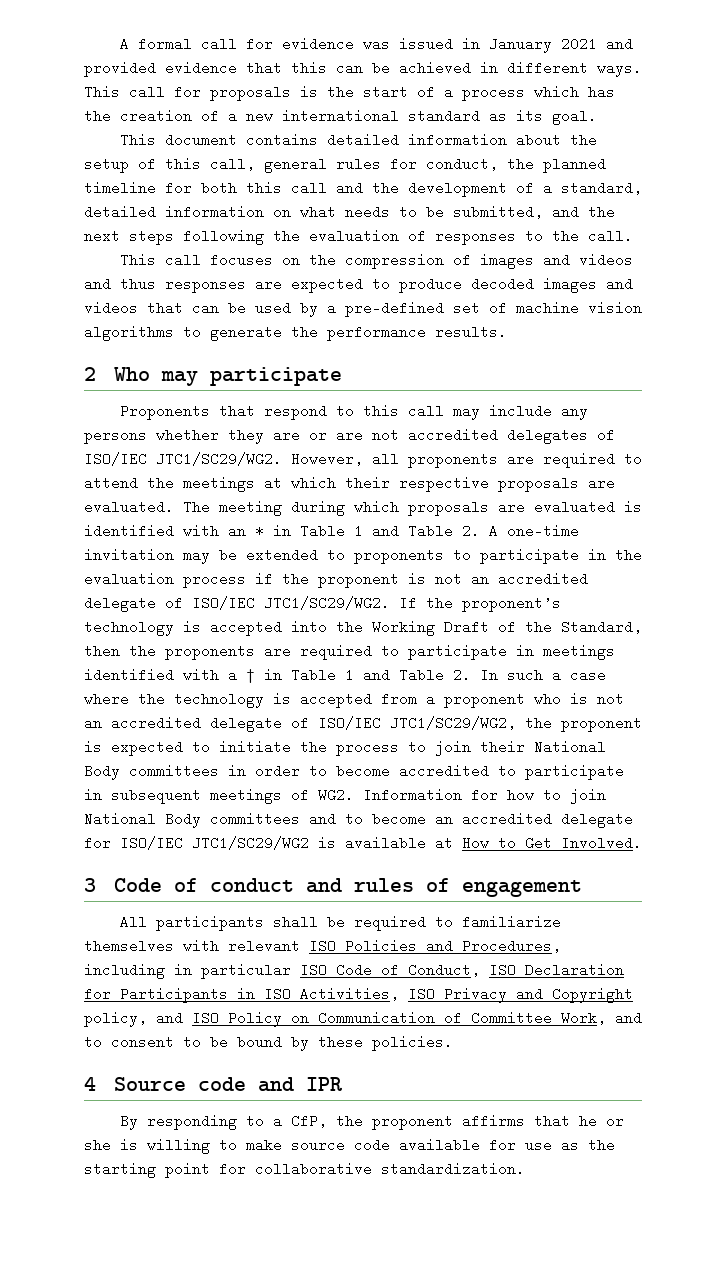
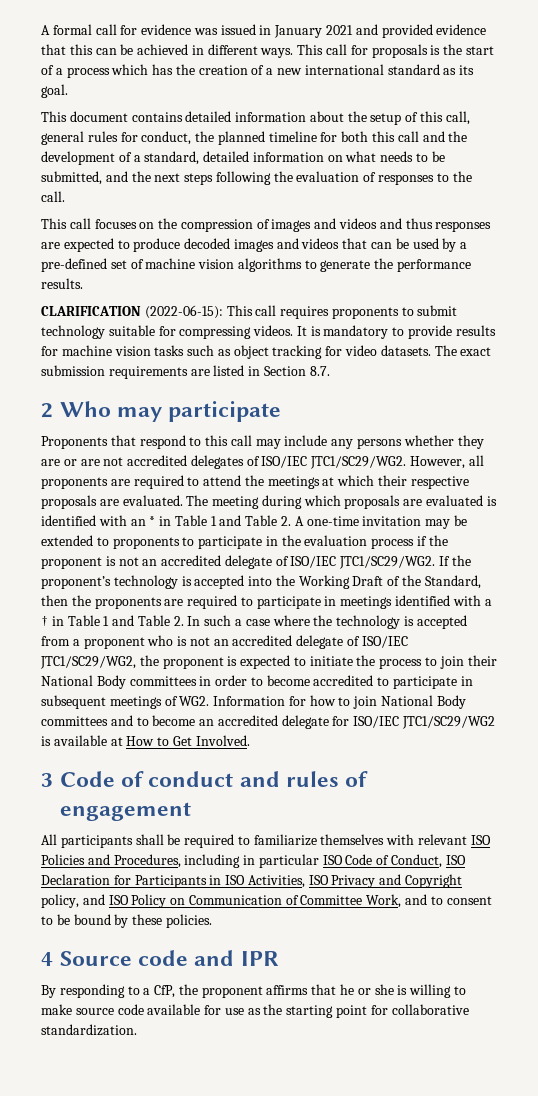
(507, 332) none -> [41,305,458,319] [41,325,496,339] [41,345,492,359] [41,365,330,379] // CLARIFICATION (2022-06-15): This call requires proponents to submit technology suitable for compressing videos. It is mandatory to provide results for machine vision tasks such as object tracking for video datasets. The exact submission requirements are listed in Section 8.7.

